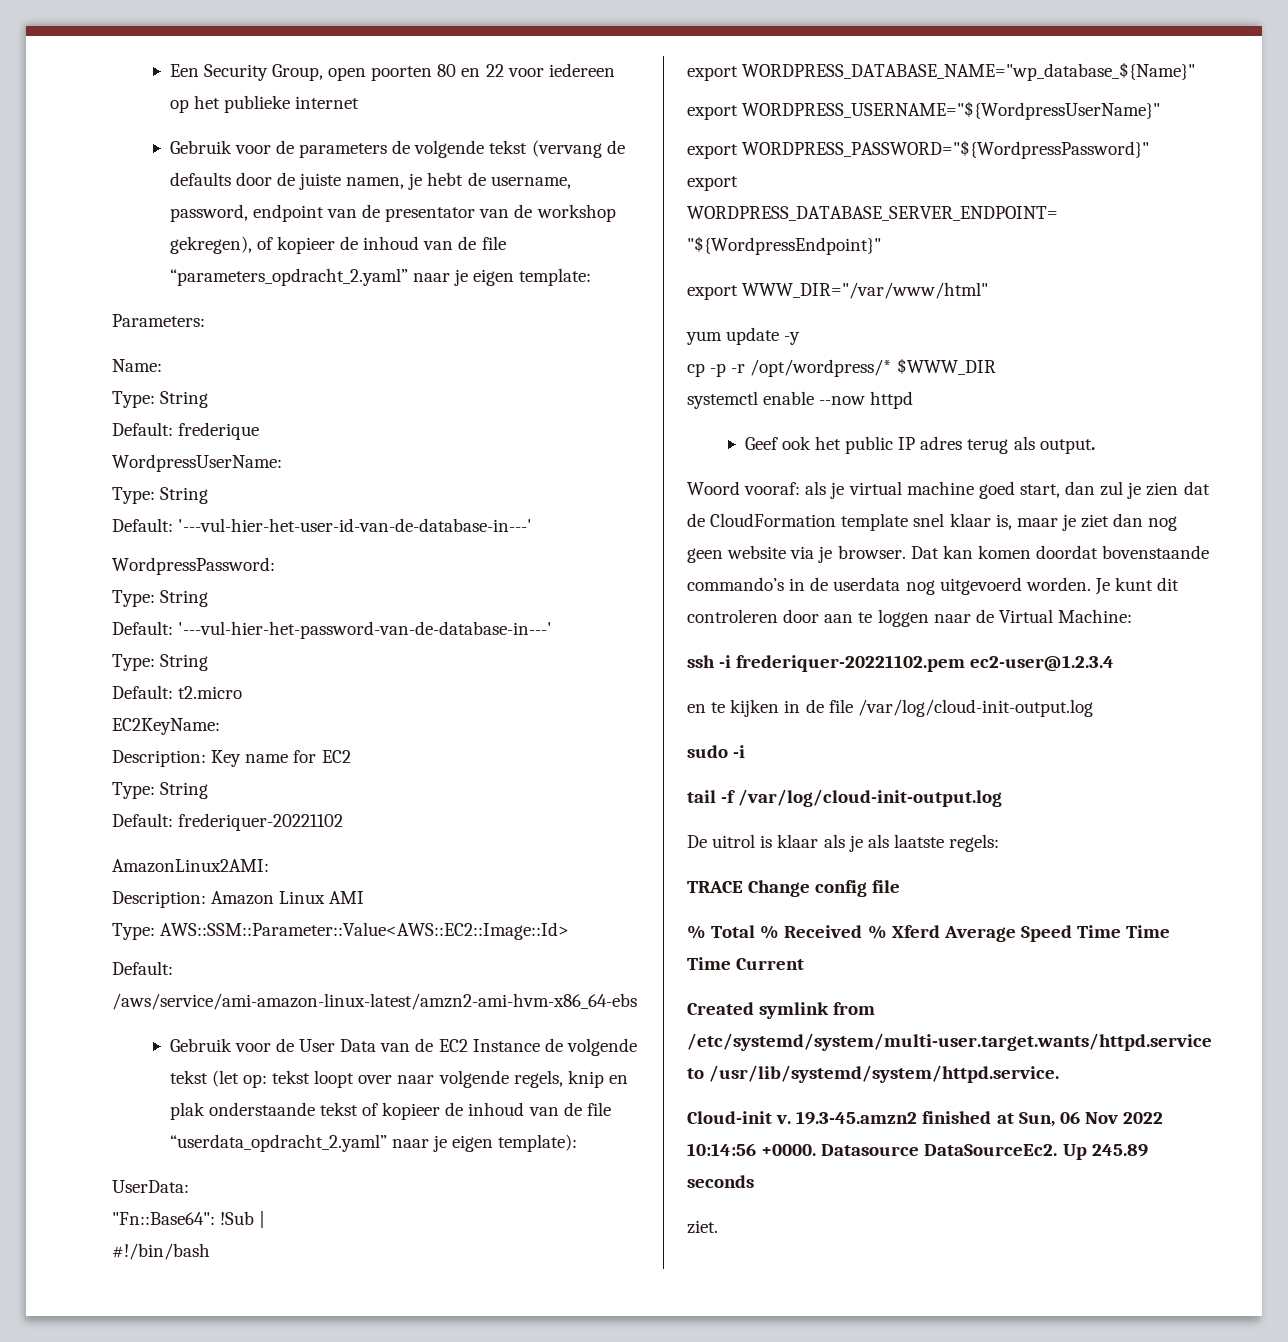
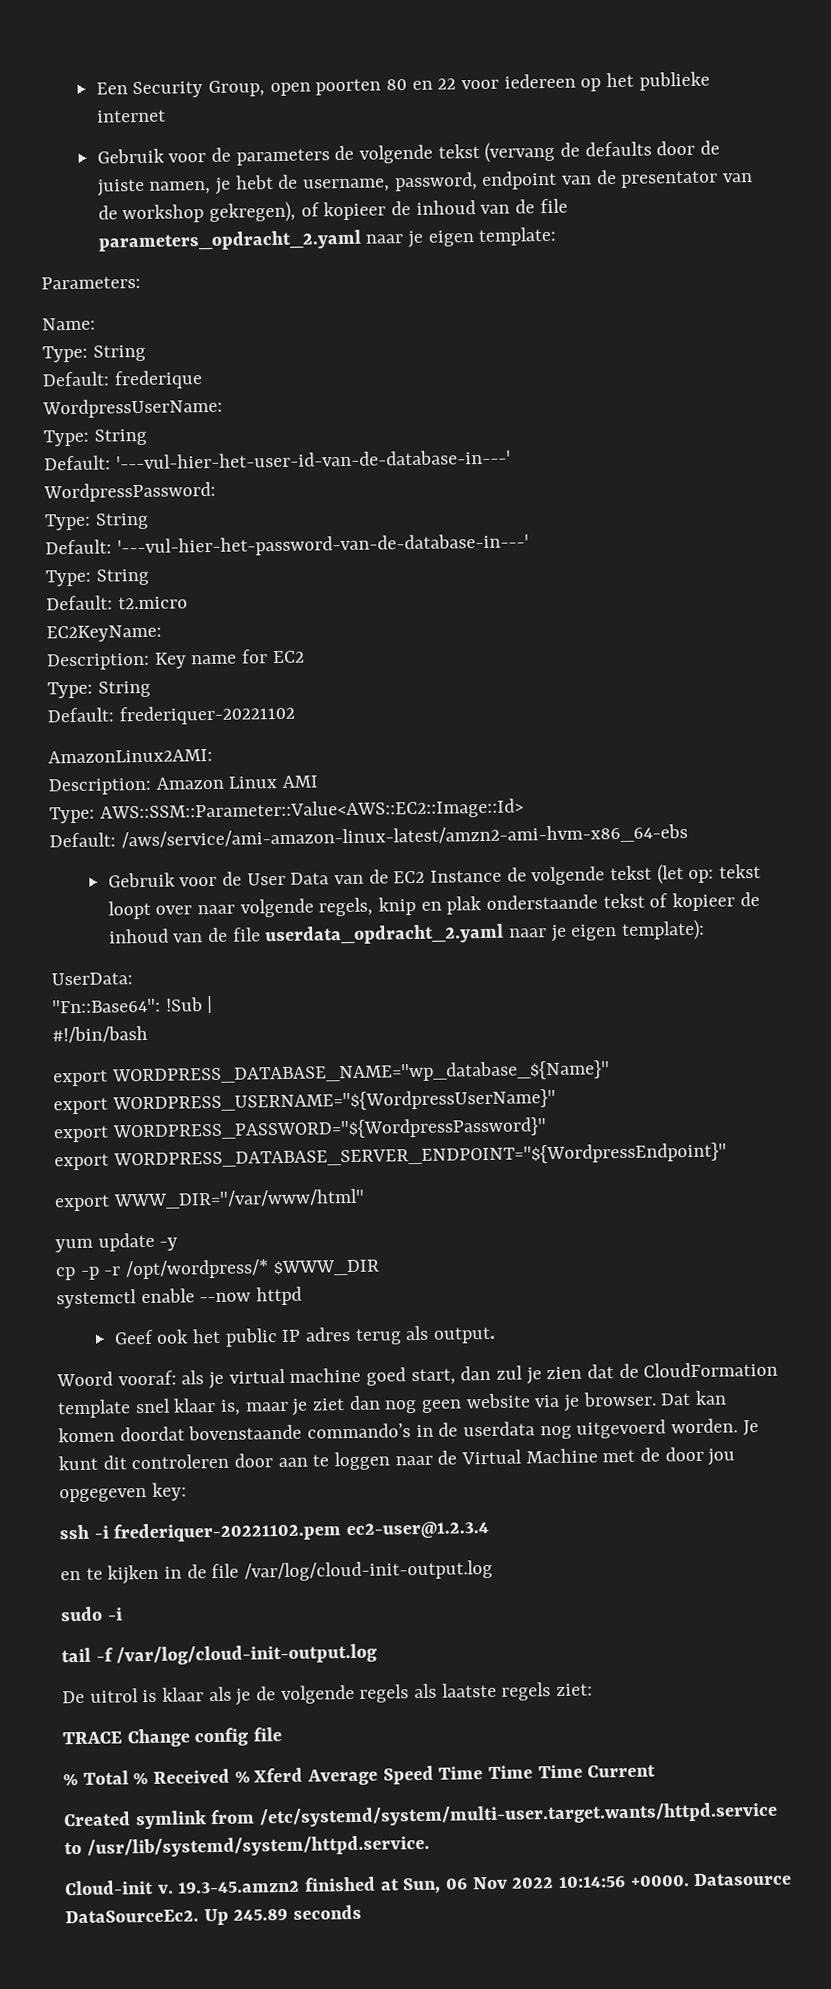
[169,268,408,286] “parameters_opdracht_2.yaml” -> [97,229,362,252] parameters_opdracht_2.yaml
[169,1134,387,1152] “userdata_opdracht_2.yaml” -> [264,923,505,946] userdata_opdracht_2.yaml
[1058,609,1133,623] Machine: -> [525,1446,736,1466] [59,1482,187,1503] Machine met de door jou opgegeven key:
[867,834,1000,852] als laatste regels: -> [256,1682,594,1705] de volgende regels als laatste regels ziet:
[687,1220,718,1234] // ziet. -> (363, 1912) none

